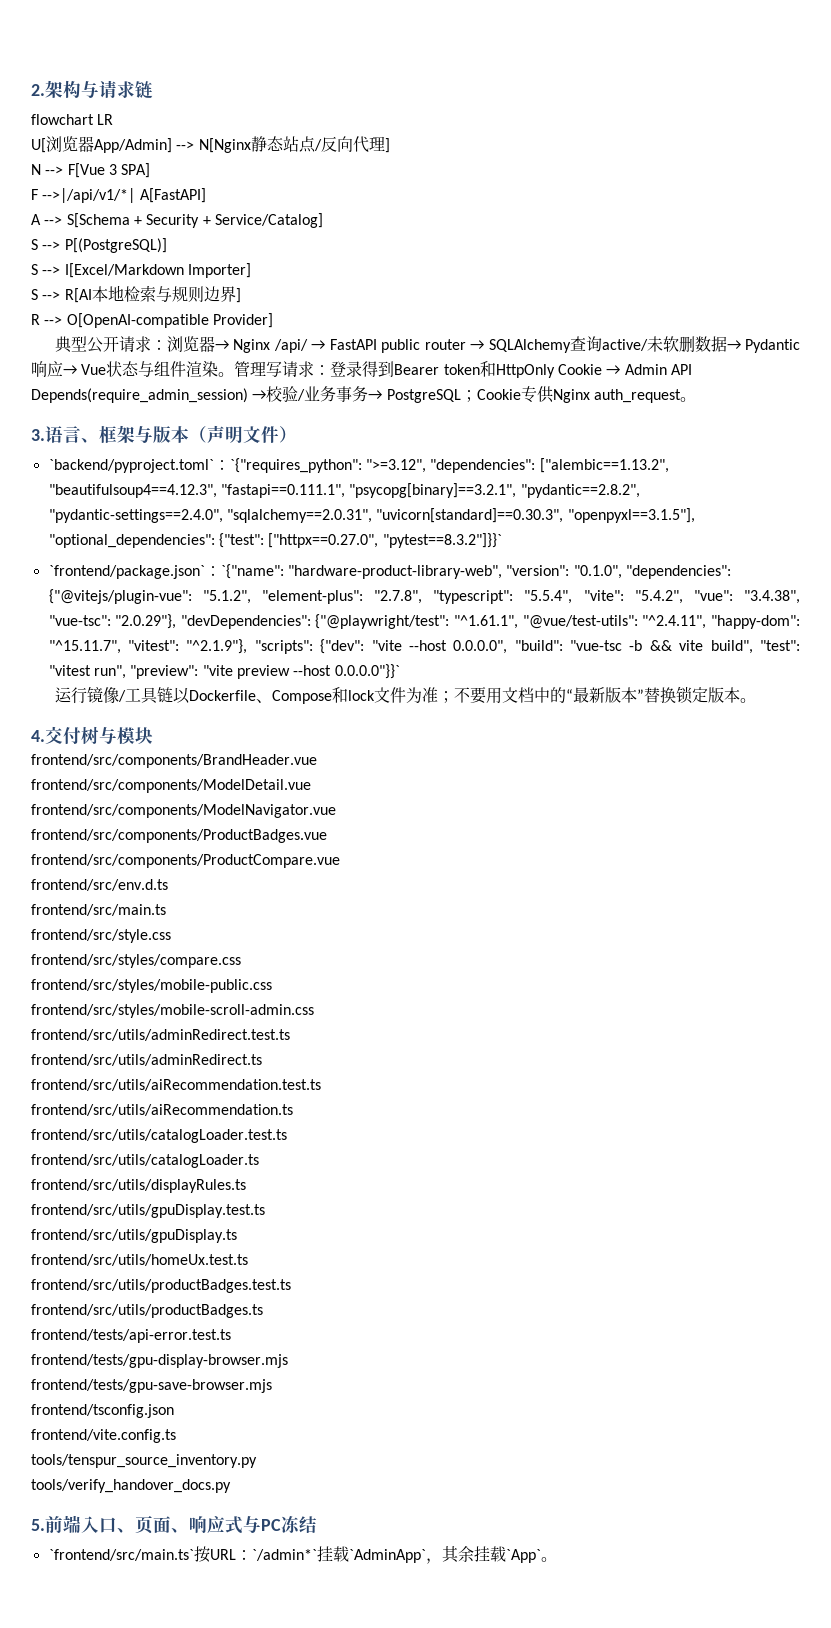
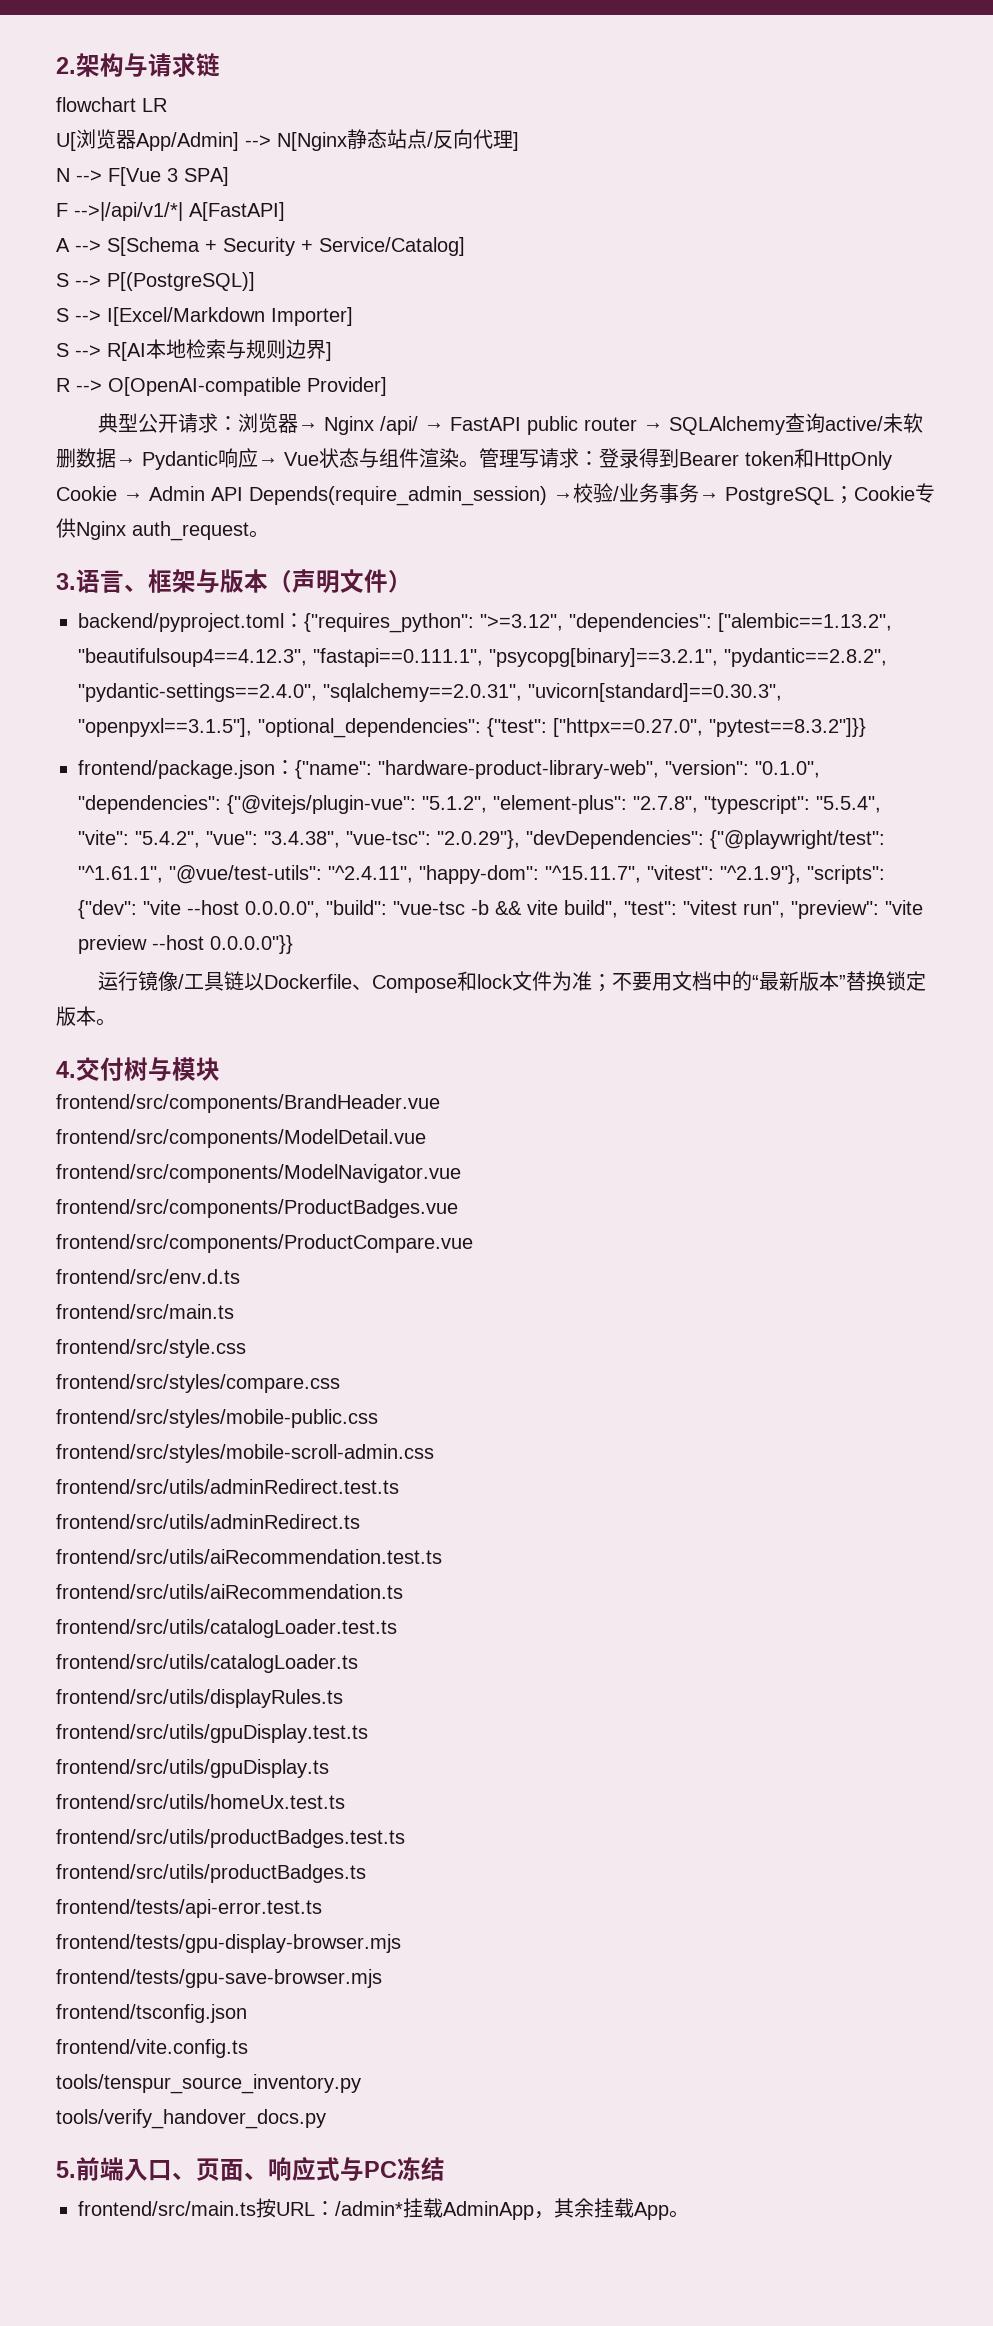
[48,458,362,473] `backend/pyproject.toml`：`{"requires_python": -> [78,613,474,633] backend/pyproject.toml：{"requires_python":
[382,533,502,548] [48,564,284,579] "pytest==8.3.2"]}}` // `frontend/package.json`：`{"name": -> [709,718,866,737] [78,760,372,779] "pytest==8.3.2"]}} // frontend/package.json：{"name":
[334,664,400,679] 0.0.0.0"}}` -> [210,935,293,954] 0.0.0.0"}}
[48,1549,194,1561] `frontend/src/main.ts` -> [78,2201,256,2216] frontend/src/main.ts
[251,1546,426,1563] `/admin*`挂载`AdminApp` -> [335,2198,534,2220] /admin*挂载AdminApp
[505,1549,541,1563] `App` -> [634,2202,669,2220] App

